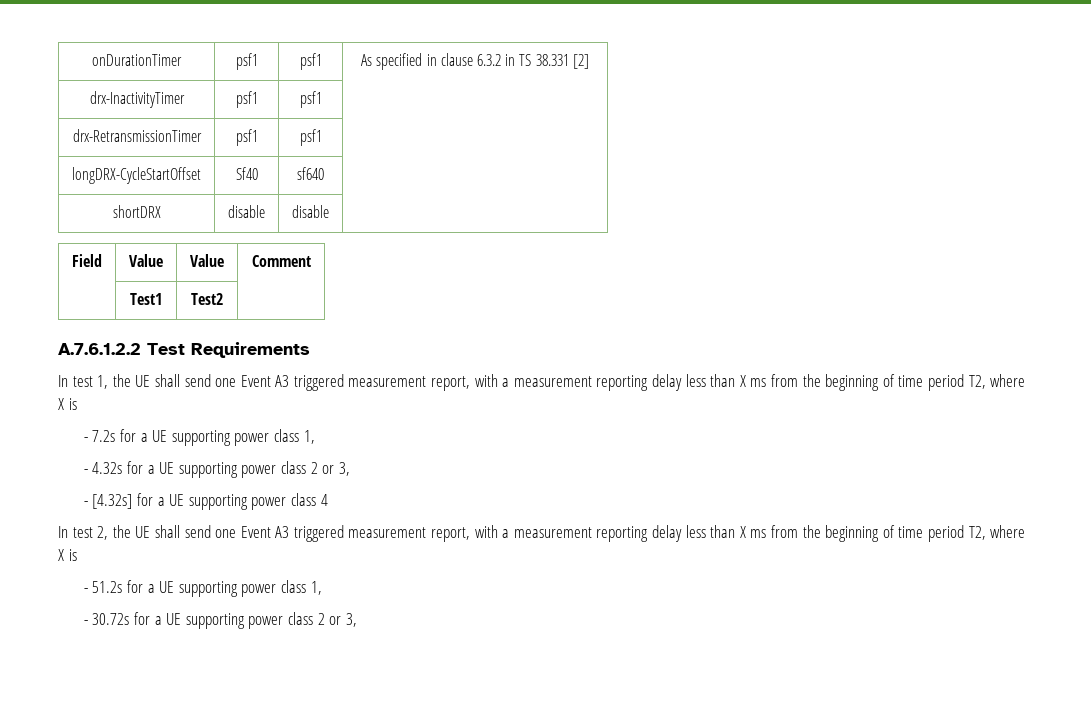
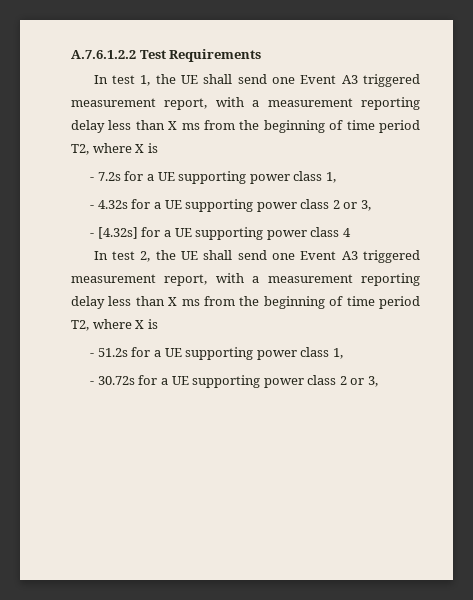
[92,54,182,66] [235,53,258,70] [299,53,322,70] [361,53,589,70] [89,91,185,108] [235,91,258,108] [299,91,322,108] [72,129,202,142] [235,129,258,146] [299,129,322,146] [72,167,201,184] [235,167,258,180] [297,167,324,180] [112,205,161,218] [228,205,265,218] [292,205,329,218] [72,254,102,267] [129,254,163,267] [190,254,224,267] [251,255,311,267] [130,293,162,305] [191,293,223,305] onDurationTimer | psf1 | psf1 | As specified in clause 6.3.2 in TS 38.331 [2] // drx-InactivityTimer | psf1 | psf1 | // drx-RetransmissionTimer | psf1 | psf1 | // longDRX-CycleStartOffset | Sf40 | sf640 | // shortDRX | disable | disable | // Field | Value | Value | Comment // | Test1 | Test2 | // -> (71, 54) none

